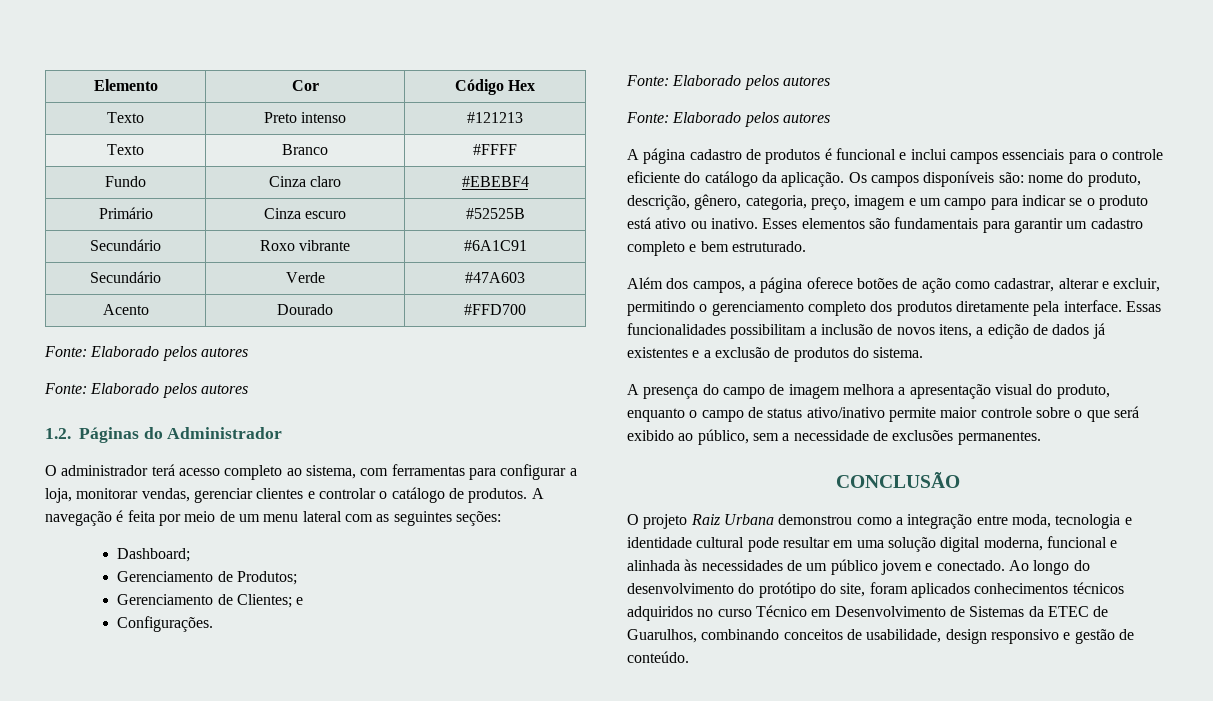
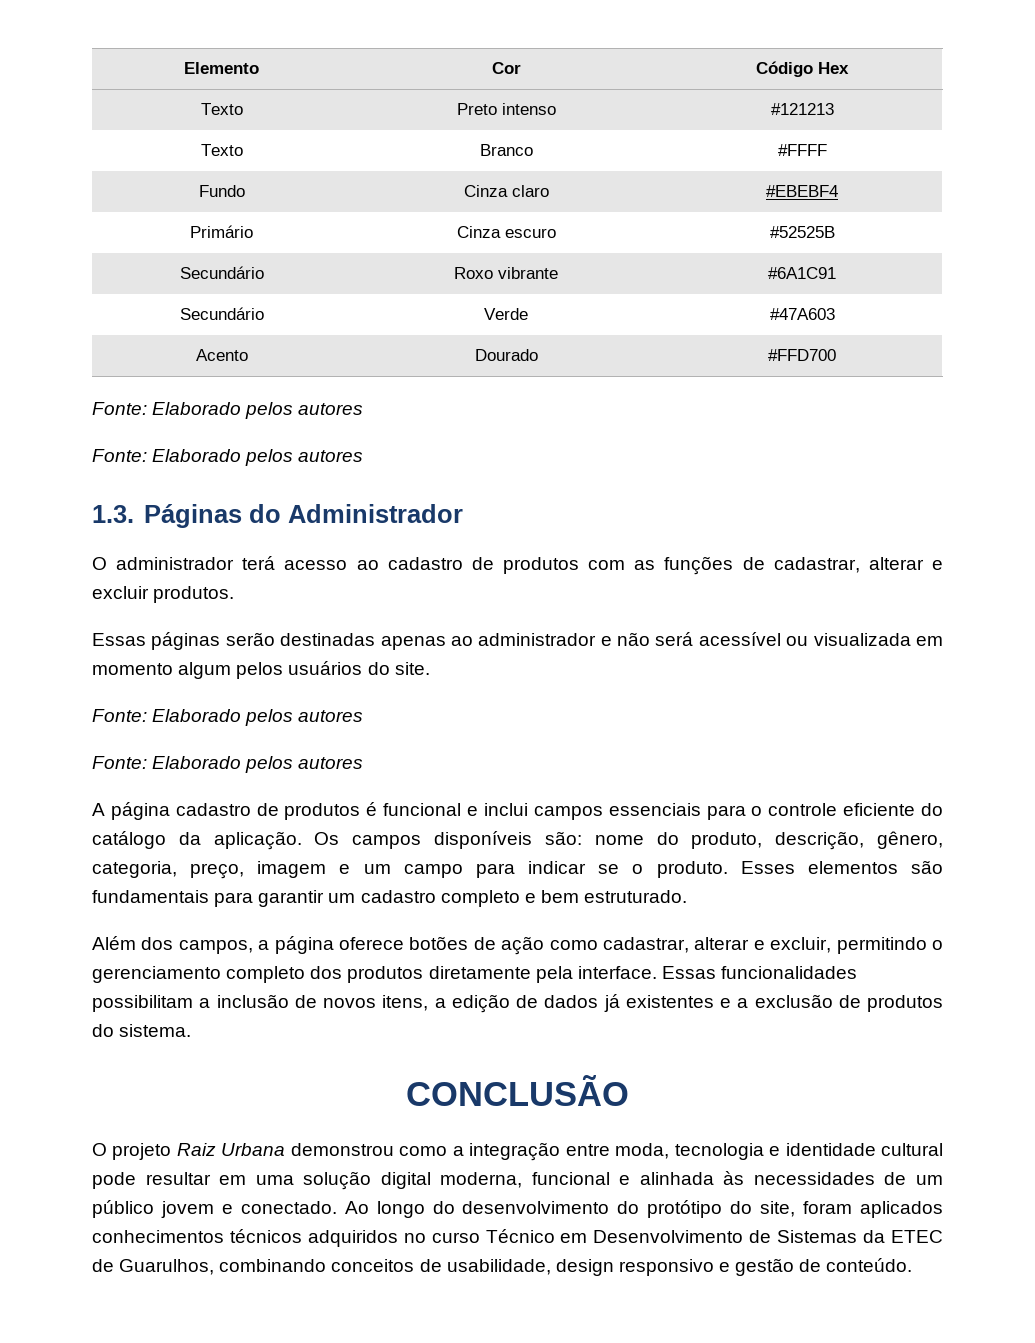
[45,428,71,439] 1.2. -> [92,505,134,523] 1.3.
[224,464,577,480] [45,487,544,503] [45,510,501,526] [117,548,191,562] [117,571,297,585] [117,594,304,608] [117,616,214,632] completo ao sistema, com ferramentas para configurar a loja, monitorar vendas, gerenciar clientes e controlar o catálogo de produtos. A navegação é feita por meio de um menu lateral com as seguintes seções: // Dashboard; // Gerenciamento de Produtos; // Gerenciamento de Clientes; e // Configurações. -> [356,556,943,575] [92,586,235,603] [92,632,943,650] [92,661,430,679] ao cadastro de produtos com as funções de cadastrar, alterar e excluir produtos. // Essas páginas serão destinadas apenas ao administrador e não será acessível ou visualizada em momento algum pelos usuários do site.
[1098,195,1148,210] [627,217,758,229] produto está ativo ou inativo. -> [656,861,728,878] produto.
[627,384,1110,399] [627,406,1139,422] [627,429,1041,445] // A presença do campo de imagem melhora a apresentação visual do produto, enquanto o campo de status ativo/inativo permite maior controle sobre o que será exibido ao público, sem a necessidade de exclusões permanentes. -> (192, 1030) none

